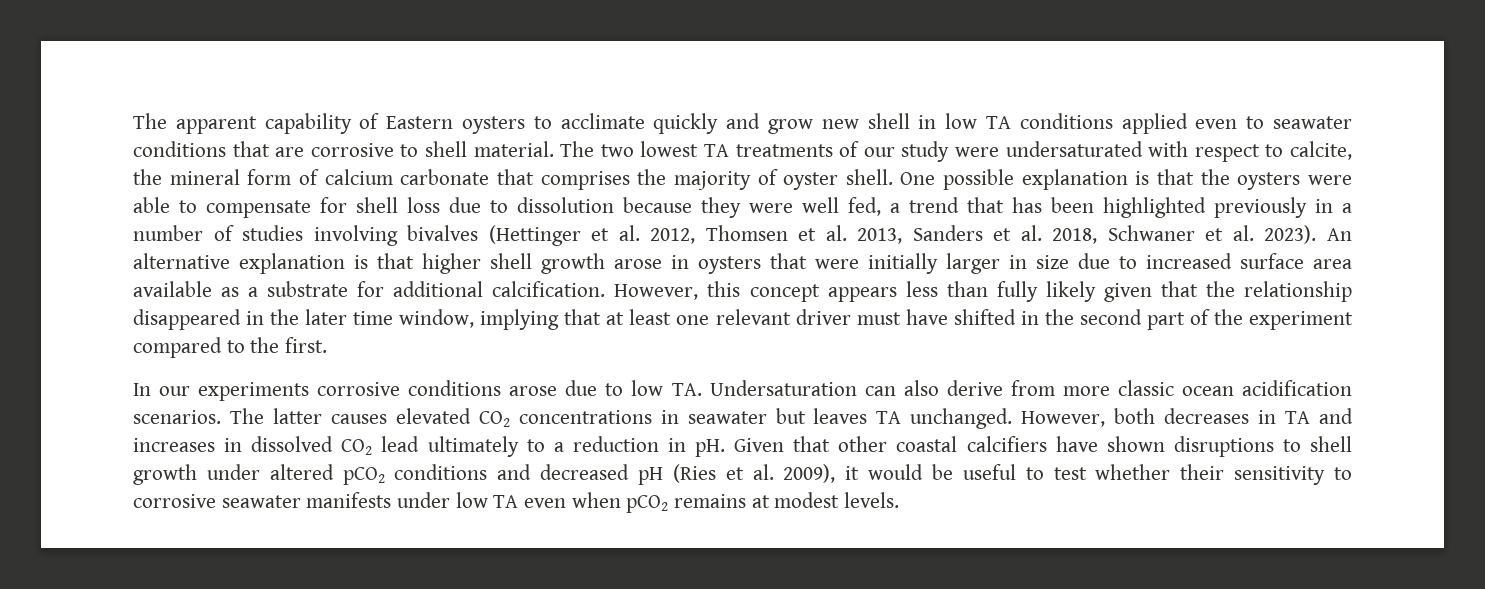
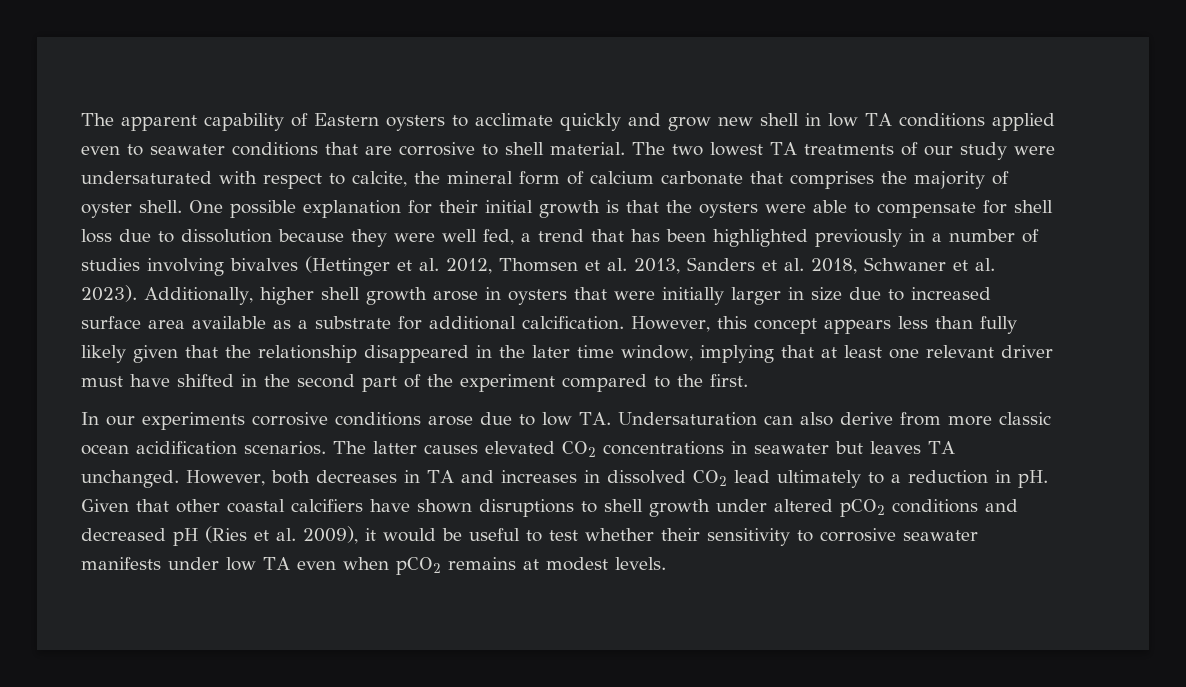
(1128, 179) none -> [408,200,600,218] for their initial growth
[1327,228,1353,241] [133,253,414,274] An alternative explanation is that -> [144,287,253,305] Additionally,

